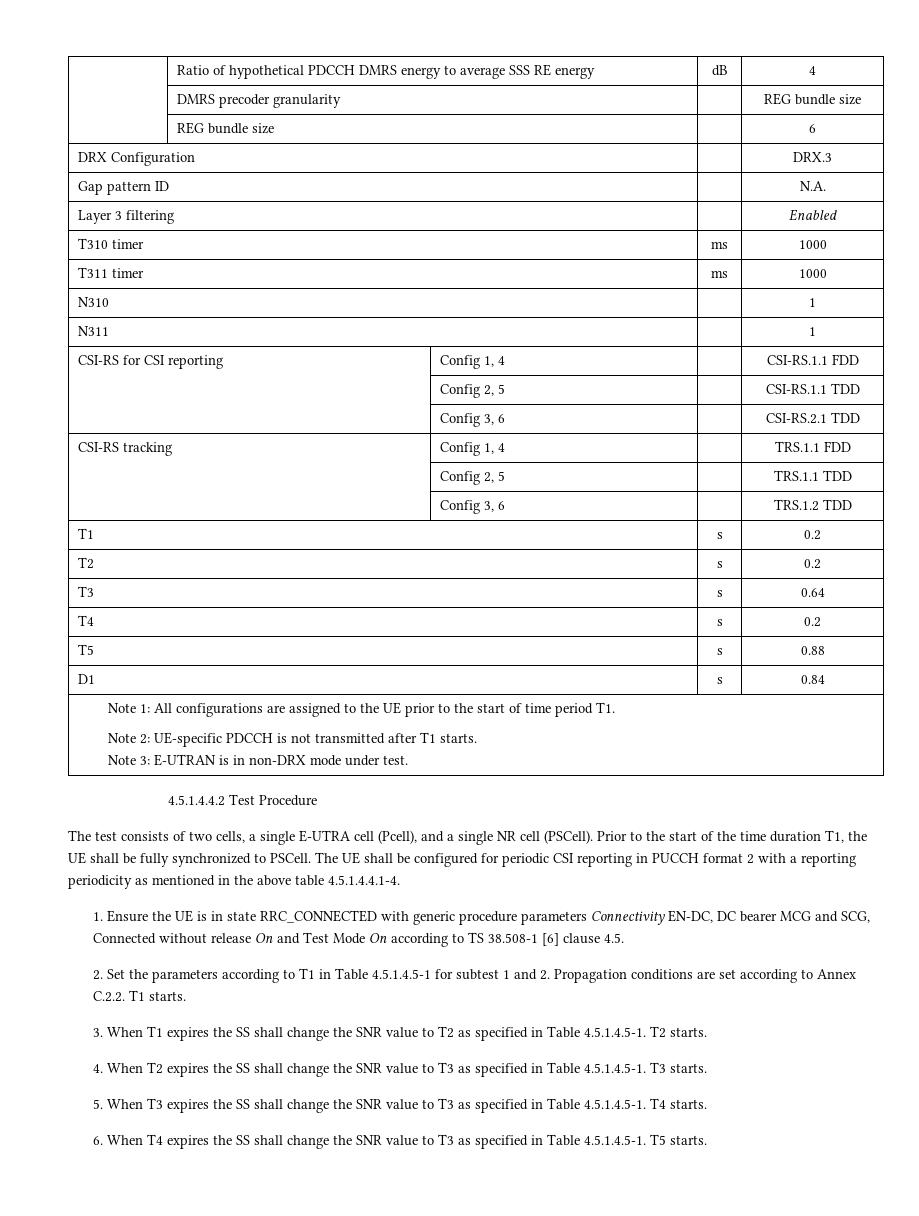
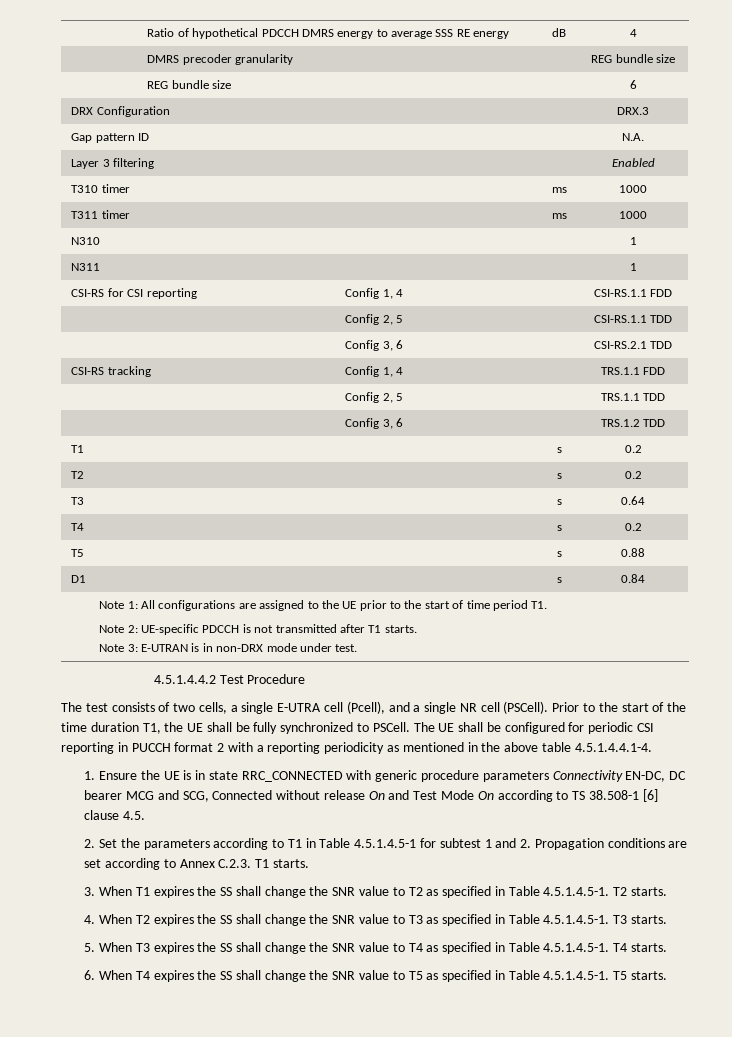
[92,991,125,1002] C.2.2. -> [218,859,252,868] C.2.3.
[437,1098,454,1109] T3 -> [408,943,423,952] T4
[437,1134,454,1145] T3 -> [408,971,423,980] T5

